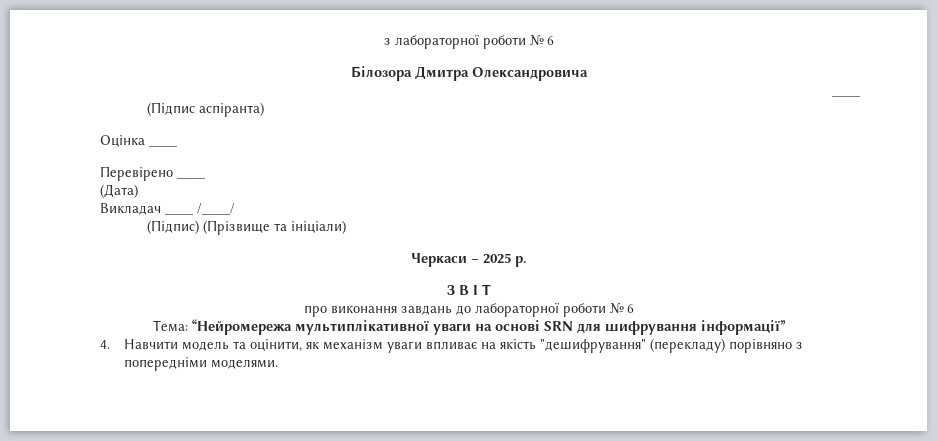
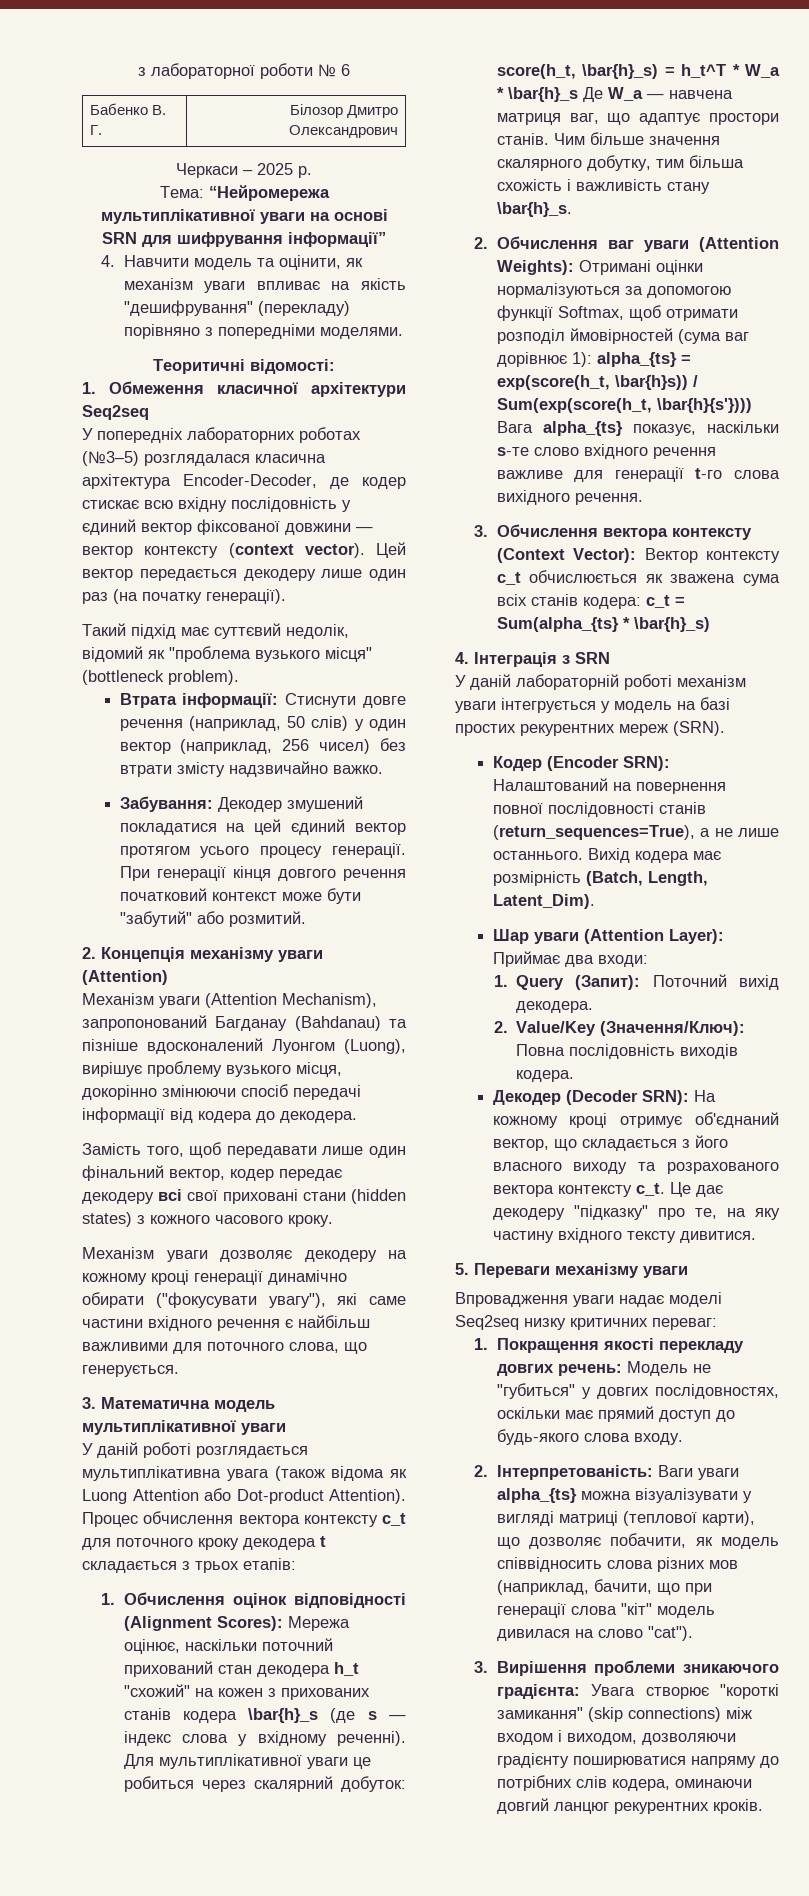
[350,66,588,81] [832,95,860,97] [147,102,265,117] [100,135,178,147] [100,166,206,181] [100,184,139,198] [100,203,236,215] [147,220,347,235] [410,253,527,267] [446,284,491,295] [303,303,634,317] // Білозора Дмитра Олександровича // ____ // (Підпис аспіранта) // Оцінка ____ // Перевірено ____ // (Дата) // Викладач ____ /____/ // (Підпис) (Прізвище та ініціали) // Черкаси – 2025 р. // З В І Т // про виконання завдань до лабораторної роботи № 6 -> [89,103,166,115] [89,125,102,135] [290,104,399,118] [289,125,399,138] [176,163,312,178] // Бабенко В. Г. | Білозор Дмитро Олександрович // Черкаси – 2025 р.
(278, 364) none -> [153,359,335,374] [82,381,406,397] [82,405,149,420] [82,427,361,443] [82,451,326,466] [82,474,406,489] [82,497,351,512] [82,519,373,535] [82,542,406,558] [82,569,406,581] [82,589,286,604] [82,623,349,639] [82,646,372,662] [82,670,239,685] [119,693,407,708] [119,716,407,731] [119,738,406,754] [119,761,383,777] [119,796,363,812] [119,819,406,835] [119,843,407,858] [119,866,406,881] [119,888,361,904] [119,911,306,927] [82,947,323,962] [82,970,168,985] [82,993,377,1008] [82,1015,407,1031] [82,1038,406,1054] [82,1061,342,1077] [82,1084,361,1100] [82,1107,357,1123] [82,1142,406,1158] [82,1165,342,1181] [82,1189,406,1204] [82,1212,333,1227] [82,1247,407,1262] [82,1270,347,1285] [82,1292,406,1308] [82,1315,370,1331] [82,1342,367,1354] [82,1365,179,1377] [82,1397,275,1412] [82,1420,286,1435] [82,1442,308,1458] [82,1466,407,1481] [82,1488,406,1504] [82,1511,406,1527] [82,1536,326,1550] [82,1558,296,1573] [101,1592,406,1608] [123,1616,350,1631] [123,1638,333,1654] [123,1661,359,1677] [123,1684,370,1700] [123,1708,406,1723] [123,1731,406,1746] [123,1754,371,1769] [123,1776,406,1792] [496,64,780,79] [496,87,733,102] [496,113,779,125] [496,132,720,145] [496,155,744,171] [496,179,710,194] [496,202,572,217] [474,236,779,252] [496,260,703,275] [496,283,731,298] [496,305,738,321] [496,328,749,344] [496,352,691,367] [496,375,698,390] [496,398,752,413] [496,421,779,436] [496,444,716,459] [496,467,780,482] [496,490,643,505] [474,524,752,540] [496,548,780,563] [496,570,780,586] [496,594,685,609] [496,617,710,632] [455,652,610,667] [455,674,746,690] [455,697,730,713] [455,721,725,736] [492,756,670,771] [492,778,726,794] [492,802,706,817] [492,825,779,840] [492,848,721,863] [492,871,708,886] [492,894,595,909] [492,929,724,944] [492,951,648,967] [493,974,779,990] [516,1001,594,1013] [493,1021,746,1036] [516,1044,739,1059] [516,1070,575,1082] [492,1090,716,1105] [492,1112,779,1128] [492,1135,728,1151] [492,1162,779,1174] [492,1182,723,1197] [492,1205,780,1220] [492,1228,756,1243] [455,1263,688,1278] [455,1292,722,1307] [455,1315,717,1330] [474,1338,744,1353] [496,1361,711,1376] [496,1383,779,1399] [496,1406,735,1422] [496,1429,683,1445] [474,1465,739,1480] [496,1488,752,1503] [496,1511,755,1526] [496,1533,779,1549] [496,1557,738,1572] [496,1579,712,1595] [496,1603,715,1618] [496,1626,693,1641] [474,1660,779,1676] [496,1684,779,1699] [496,1707,752,1722] [496,1730,736,1745] [496,1753,779,1768] [496,1775,752,1791] [496,1798,763,1814] // Теоритичні відомості: // 1. Обмеження класичної архітектури Seq2seq // У попередніх лабораторних роботах (№3–5) розглядалася класична архітектура Encoder-Decoder, де кодер стискає всю вхідну послідовність у єдиний вектор фіксованої довжини — вектор контексту (context vector). Цей вектор передається декодеру лише один раз (на початку генерації). // Такий підхід має суттєвий недолік, відомий як "проблема вузького місця" (bottleneck problem). // Втрата інформації: Стиснути довге речення (наприклад, 50 слів) у один вектор (наприклад, 256 чисел) без втрати змісту надзвичайно важко. // Забування: Декодер змушений покладатися на цей єдиний вектор протягом усього процесу генерації. При генерації кінця довгого речення початковий контекст може бути "забутий" або розмитий. // 2. Концепція механізму уваги (Attention) // Механізм уваги (Attention Mechanism), запропонований Багданау (Bahdanau) та пізніше вдосконалений Луонгом (Luong), вирішує проблему вузького місця, докорінно змінюючи спосіб передачі інформації від кодера до декодера. // Замість того, щоб передавати лише один фінальний вектор, кодер передає декодеру всі свої приховані стани (hidden states) з кожного часового кроку. // Механізм уваги дозволяє декодеру на кожному кроці генерації динамічно обирати ("фокусувати увагу"), які саме частини вхідного речення є найбільш важливими для поточного слова, що генерується. // 3. Математична модель мультиплікативної уваги // У даній роботі розглядається мультиплікативна увага (також відома як Luong Attention або Dot-product Attention). Процес обчислення вектора контексту c_t для поточного кроку декодера t складається з трьох етапів: // 1. Обчислення оцінок відповідності (Alignment Scores): Мережа оцінює, наскільки поточний прихований стан декодера h_t "схожий" на кожен з прихованих станів кодера \bar{h}_s (де s — індекс слова у вхідному реченні). Для мультиплікативної уваги це робиться через скалярний добуток: score(h_t, \bar{h}_s) = h_t^T * W_a * \bar{h}_s Де W_a — навчена матриця ваг, що адаптує простори станів. Чим більше значення скалярного добутку, тим більша схожість і важливість стану \bar{h}_s. // 2. Обчислення ваг уваги (Attention Weights): Отримані оцінки нормалізуються за допомогою функції Softmax, щоб отримати розподіл ймовірностей (сума ваг дорівнює 1): alpha_{ts} = exp(score(h_t, \bar{h}s)) / Sum(exp(score(h_t, \bar{h}{s'}))) Вага alpha_{ts} показує, наскільки s-те слово вхідного речення важливе для генерації t-го слова вихідного речення. // 3. Обчислення вектора контексту (Context Vector): Вектор контексту c_t обчислюється як зважена сума всіх станів кодера: c_t = Sum(alpha_{ts} * \bar{h}_s) // 4. Інтеграція з SRN // У даній лабораторній роботі механізм уваги інтегрується у модель на базі простих рекурентних мереж (SRN). // Кодер (Encoder SRN): Налаштований на повернення повної послідовності станів (return_sequences=True), а не лише останнього. Вихід кодера має розмірність (Batch, Length, Latent_Dim). // Шар уваги (Attention Layer): Приймає два входи: // 1. Query (Запит): Поточний вихід декодера. // 2. Value/Key (Значення/Ключ): Повна послідовність виходів кодера. // Декодер (Decoder SRN): На кожному кроці отримує об'єднаний вектор, що складається з його власного виходу та розрахованого вектора контексту c_t. Це дає декодеру "підказку" про те, на яку частину вхідного тексту дивитися. // 5. Переваги механізму уваги // Впровадження уваги надає моделі Seq2seq низку критичних переваг: // 1. Покращення якості перекладу довгих речень: Модель не "губиться" у довгих послідовностях, оскільки має прямий доступ до будь-якого слова входу. // 2. Інтерпретованість: Ваги уваги alpha_{ts} можна візуалізувати у вигляді матриці (теплової карти), що дозволяє побачити, як модель співвідносить слова різних мов (наприклад, бачити, що при генерації слова "кіт" модель дивилася на слово "cat"). // 3. Вирішення проблеми зникаючого градієнта: Увага створює "короткі замикання" (skip connections) між входом і виходом, дозволяючи градієнту поширюватися напряму до потрібних слів кодера, оминаючи довгий ланцюг рекурентних кроків.

